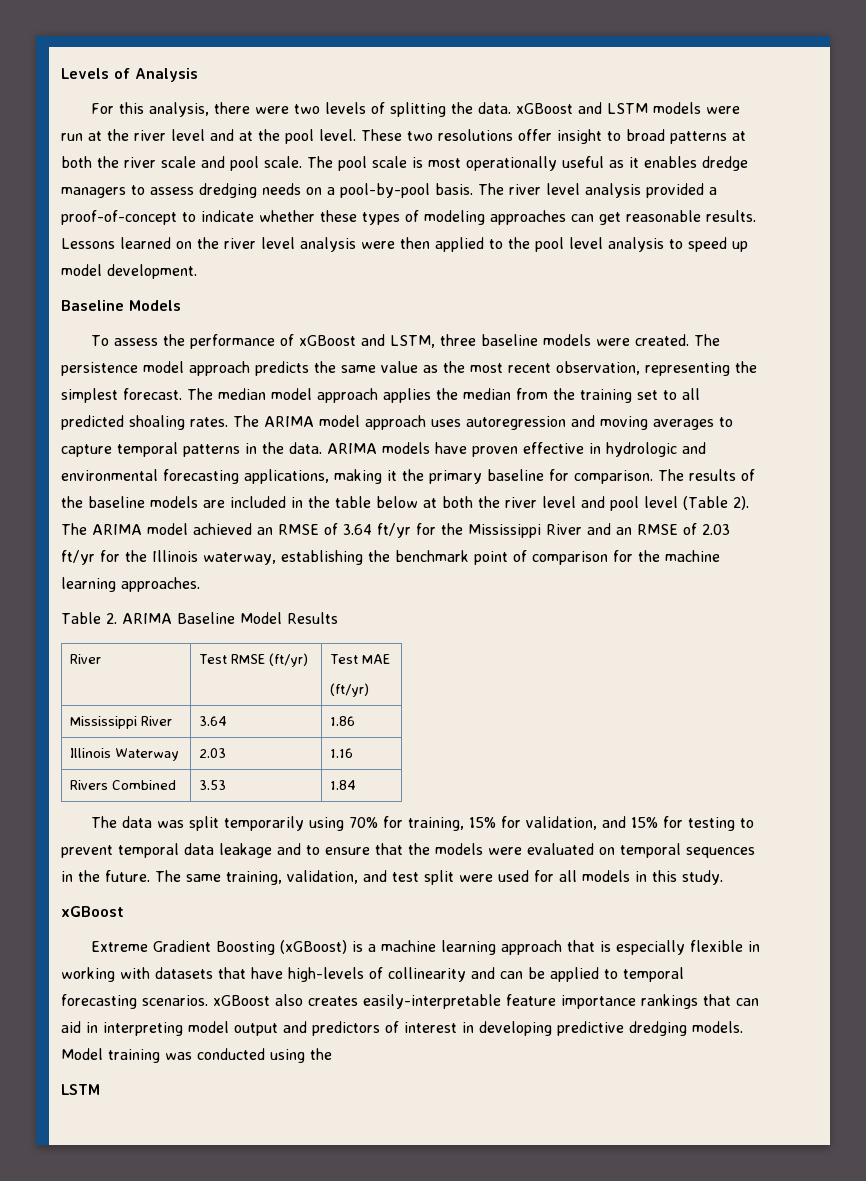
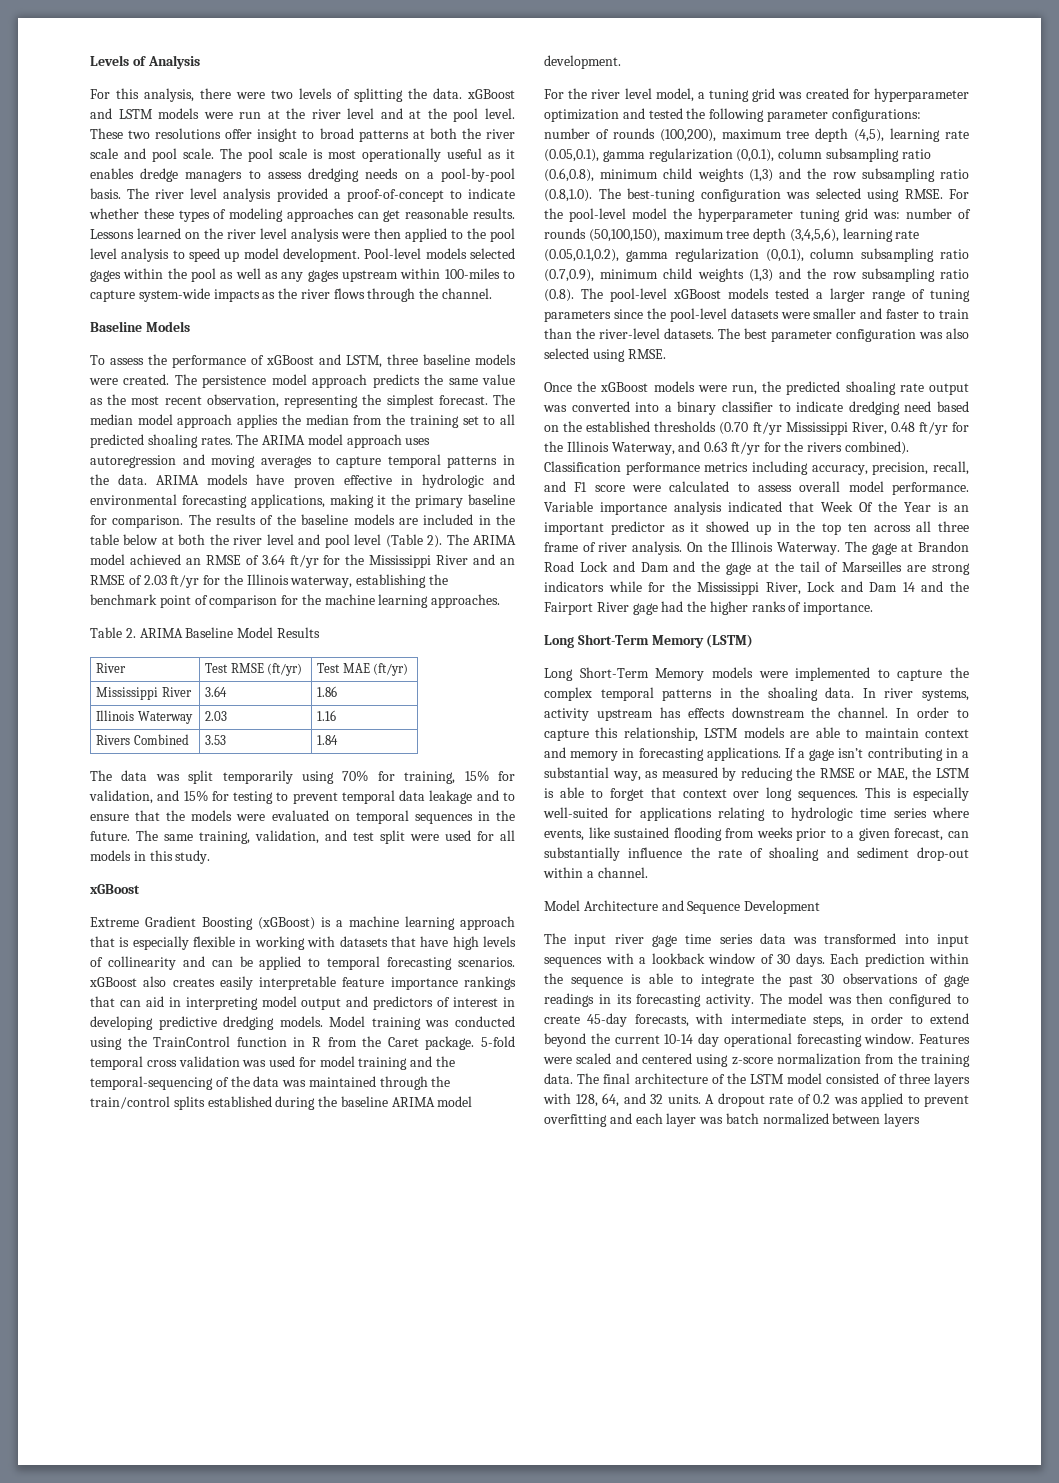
(197, 271) none -> [364,248,515,259] [90,268,515,282] [90,288,493,302] Pool-level models selected gages within the pool as well as any gages upstream within 100-miles to capture system-wide impacts as the river flows through the channel.
(391, 659) // -> (370, 668) none
[288,967,364,982] high-levels -> [452,936,516,950] high levels
[363,994,501,1009] easily-interpretable -> [219,976,337,990] easily interpretable
[61,1084,100,1095] // LSTM -> [153,1036,515,1050] [90,1056,456,1070] [90,1076,451,1090] [90,1096,473,1110] [544,55,621,69] [544,88,969,102] [544,108,921,122] [544,128,970,142] [544,148,931,162] [544,168,969,182] [544,188,969,202] [544,208,971,222] [544,228,920,242] [544,248,969,262] [544,268,969,282] [544,288,970,302] [544,308,969,322] [544,328,969,342] [544,348,666,362] [544,381,969,395] [543,401,969,415] [544,421,969,435] [544,441,910,455] [544,461,969,475] [544,481,969,495] [544,501,969,515] [544,521,969,535] [544,541,969,555] [544,561,970,575] [544,581,969,595] [544,601,874,615] [544,634,754,648] [544,667,969,681] [544,687,969,701] [544,707,970,721] [544,727,970,741] [544,747,969,761] [544,767,970,781] [544,787,969,801] [543,807,969,821] [544,827,969,841] [544,847,969,861] [543,867,648,878] [544,900,821,914] [544,933,969,947] [544,953,969,967] [544,973,969,987] [544,993,969,1007] [544,1013,970,1027] [544,1033,970,1047] [543,1053,970,1067] [544,1073,970,1087] [543,1093,969,1107] [544,1113,921,1127] TrainControl function in R from the Caret package. 5-fold temporal cross validation was used for model training and the temporal-sequencing of the data was maintained through the train/control splits established during the baseline ARIMA model development. // For the river level model, a tuning grid was created for hyperparameter optimization and tested the following parameter configurations: number of rounds (100,200), maximum tree depth (4,5), learning rate (0.05,0.1), gamma regularization (0,0.1), column subsampling ratio (0.6,0.8), minimum child weights (1,3) and the row subsampling ratio (0.8,1.0). The best-tuning configuration was selected using RMSE. For the pool-level model the hyperparameter tuning grid was: number of rounds (50,100,150), maximum tree depth (3,4,5,6), learning rate (0.05,0.1,0.2), gamma regularization (0,0.1), column subsampling ratio (0.7,0.9), minimum child weights (1,3) and the row subsampling ratio (0.8). The pool-level xGBoost models tested a larger range of tuning parameters since the pool-level datasets were smaller and faster to train than the river-level datasets. The best parameter configuration was also selected using RMSE. // Once the xGBoost models were run, the predicted shoaling rate output was converted into a binary classifier to indicate dredging need based on the established thresholds (0.70 ft/yr Mississippi River, 0.48 ft/yr for the Illinois Waterway, and 0.63 ft/yr for the rivers combined). Classification performance metrics including accuracy, precision, recall, and F1 score were calculated to assess overall model performance. Variable importance analysis indicated that Week Of the Year is an important predictor as it showed up in the top ten across all three frame of river analysis. On the Illinois Waterway. The gage at Brandon Road Lock and Dam and the gage at the tail of Marseilles are strong indicators while for the Mississippi River, Lock and Dam 14 and the Fairport River gage had the higher ranks of importance. // Long Short-Term Memory (LSTM) // Long Short-Term Memory models were implemented to capture the complex temporal patterns in the shoaling data. In river systems, activity upstream has effects downstream the channel. In order to capture this relationship, LSTM models are able to maintain context and memory in forecasting applications. If a gage isn’t contributing in a substantial way, as measured by reducing the RMSE or MAE, the LSTM is able to forget that context over long sequences. This is especially well-suited for applications relating to hydrologic time series where events, like sustained flooding from weeks prior to a given forecast, can substantially influence the rate of shoaling and sediment drop-out within a channel. // Model Architecture and Sequence Development // The input river gage time series data was transformed into input sequences with a lookback window of 30 days. Each prediction within the sequence is able to integrate the past 30 observations of gage readings in its forecasting activity. The model was then configured to create 45-day forecasts, with intermediate steps, in order to extend beyond the current 10-14 day operational forecasting window. Features were scaled and centered using z-score normalization from the training data. The final architecture of the LSTM model consisted of three layers with 128, 64, and 32 units. A dropout rate of 0.2 was applied to prevent overfitting and each layer was batch normalized between layers

